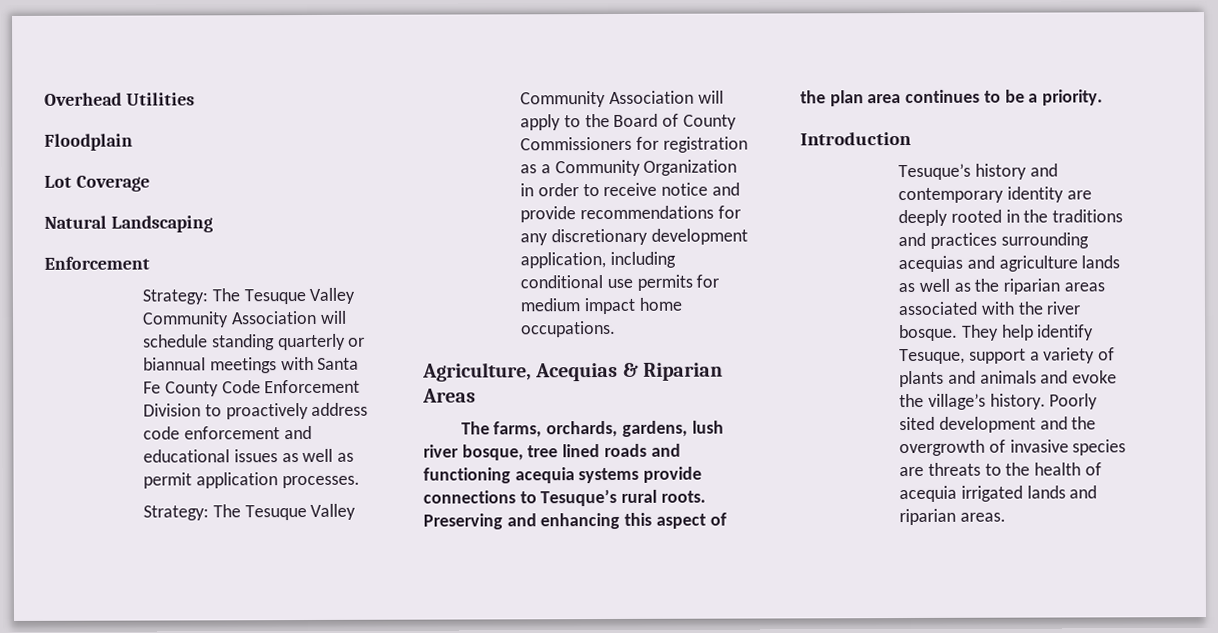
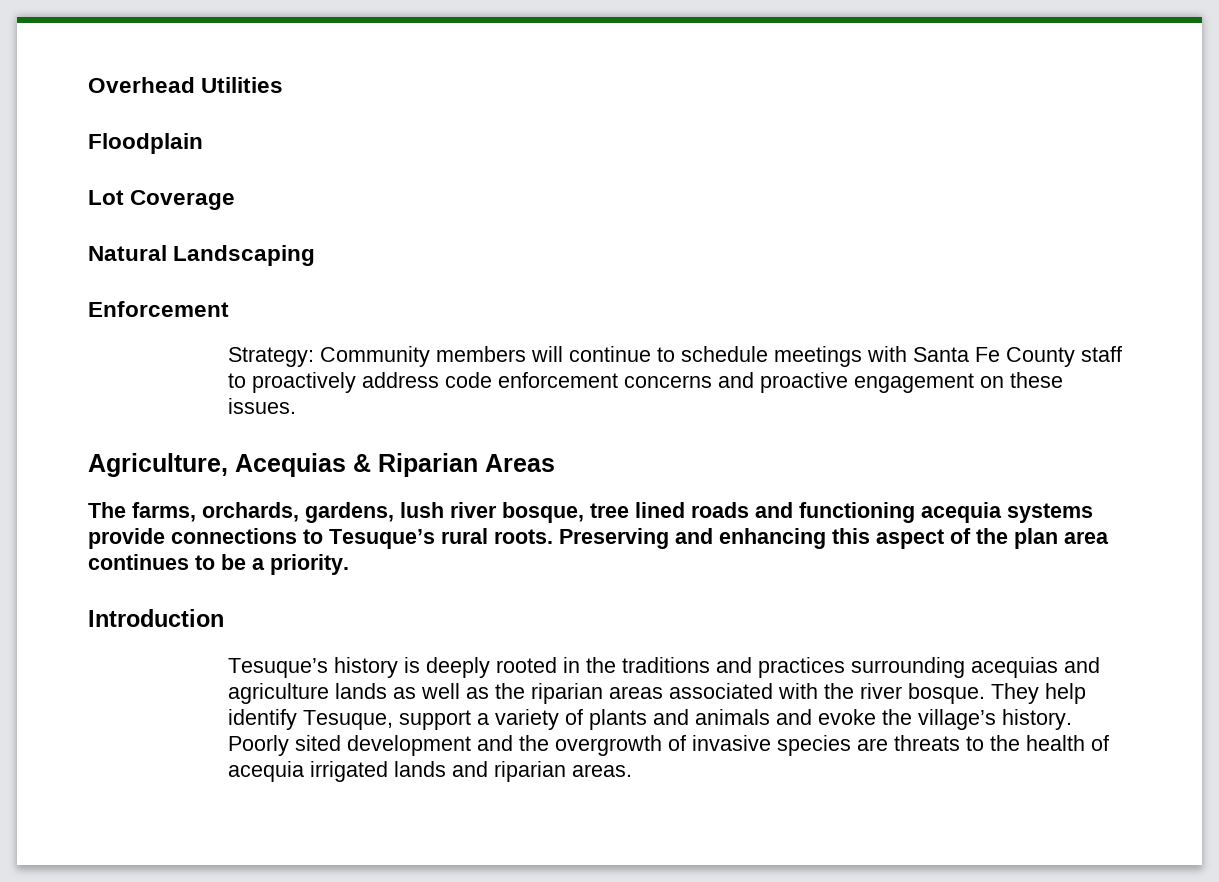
[211,287,356,305] [142,310,347,328] [143,333,366,351] [143,357,207,371] The Tesuque Valley Community Association will schedule standing quarterly or biannual -> [319,346,768,367] Community members will continue to schedule
[221,379,361,394] [143,403,202,417] Code Enforcement Division -> [1080,346,1122,362] staff
[283,425,312,440] [143,448,354,463] [143,472,360,489] [143,503,357,521] [520,90,724,108] [520,113,737,131] [520,136,748,153] [520,159,738,177] [520,182,740,197] [520,205,741,223] [520,228,748,246] [520,251,676,269] [520,274,720,291] [520,297,682,315] [521,320,617,338] and educational issues as well as permit application processes. // Strategy: The Tesuque Valley Community Association will apply to the Board of County Commissioners for registration as a Community Organization in order to receive notice and provide recommendations for any discretionary development application, including conditional use permits for medium impact home occupations. -> [623,372,1063,393] [227,398,296,414] concerns and proactive engagement on these issues.
[1029,163,1058,177] [898,186,1092,204] and contemporary identity are -> [403,657,420,673] is

